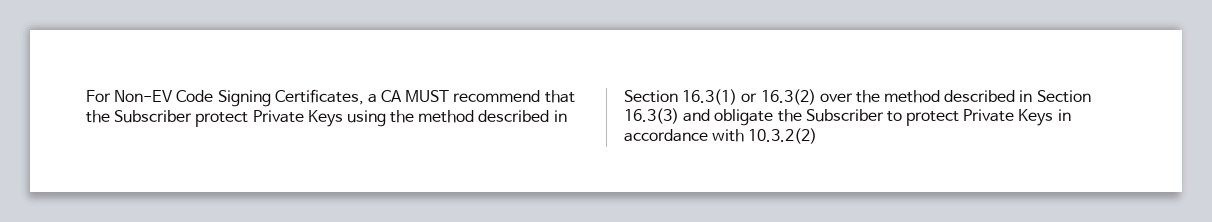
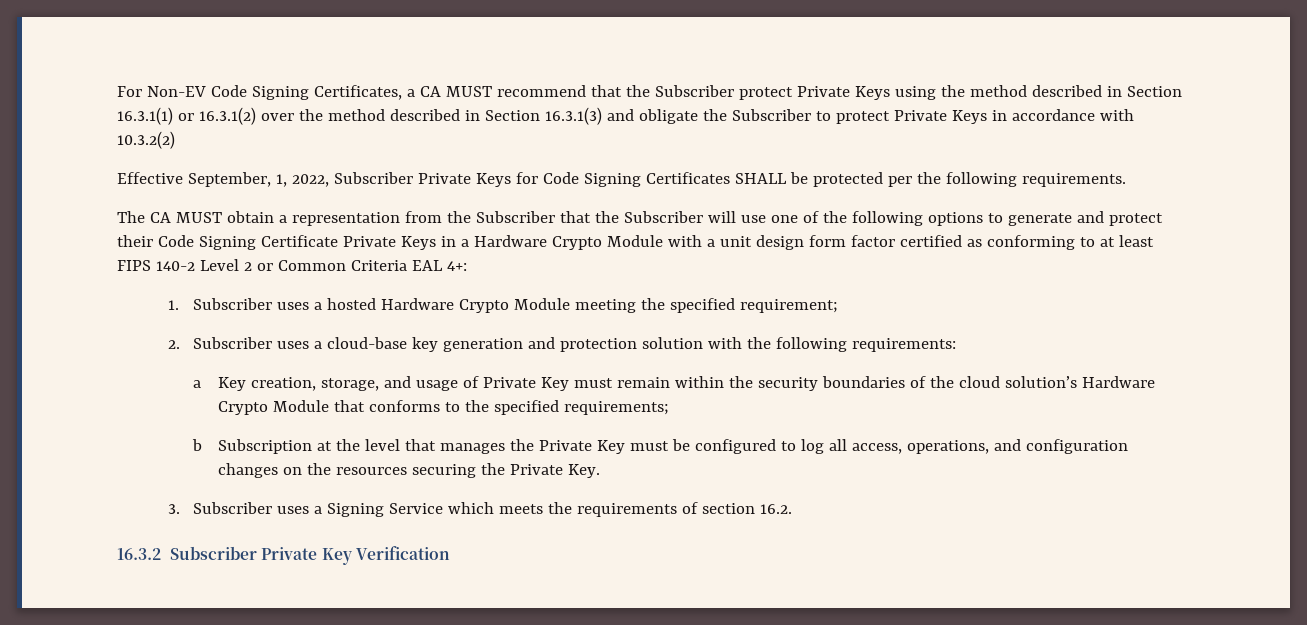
[682,89,816,105] 16.3(1) or 16.3(2) -> [117,107,256,125] 16.3.1(1) or 16.3.1(2)
[624,108,679,124] 16.3(3) -> [544,107,602,125] 16.3.1(3)
(818, 136) none -> [117,172,1126,187] [117,211,1163,226] [117,235,1154,250] [117,259,467,271] [167,298,838,313] [167,337,956,352] [192,376,1155,391] [218,400,669,415] [191,439,1128,454] [218,463,600,478] [167,502,792,517] [117,546,450,565] // Effective September, 1, 2022, Subscriber Private Keys for Code Signing Certificates SHALL be protected per the following requirements. // The CA MUST obtain a representation from the Subscriber that the Subscriber will use one of the following options to generate and protect their Code Signing Certificate Private Keys in a Hardware Crypto Module with a unit design form factor certified as conforming to at least FIPS 140-2 Level 2 or Common Criteria EAL 4+: // 1. Subscriber uses a hosted Hardware Crypto Module meeting the specified requirement; // 2. Subscriber uses a cloud-base key generation and protection solution with the following requirements: // a Key creation, storage, and usage of Private Key must remain within the security boundaries of the cloud solution’s Hardware Crypto Module that conforms to the specified requirements; // b Subscription at the level that manages the Private Key must be configured to log all access, operations, and configuration changes on the resources securing the Private Key. // 3. Subscriber uses a Signing Service which meets the requirements of section 16.2. // 16.3.2 Subscriber Private Key Verification

